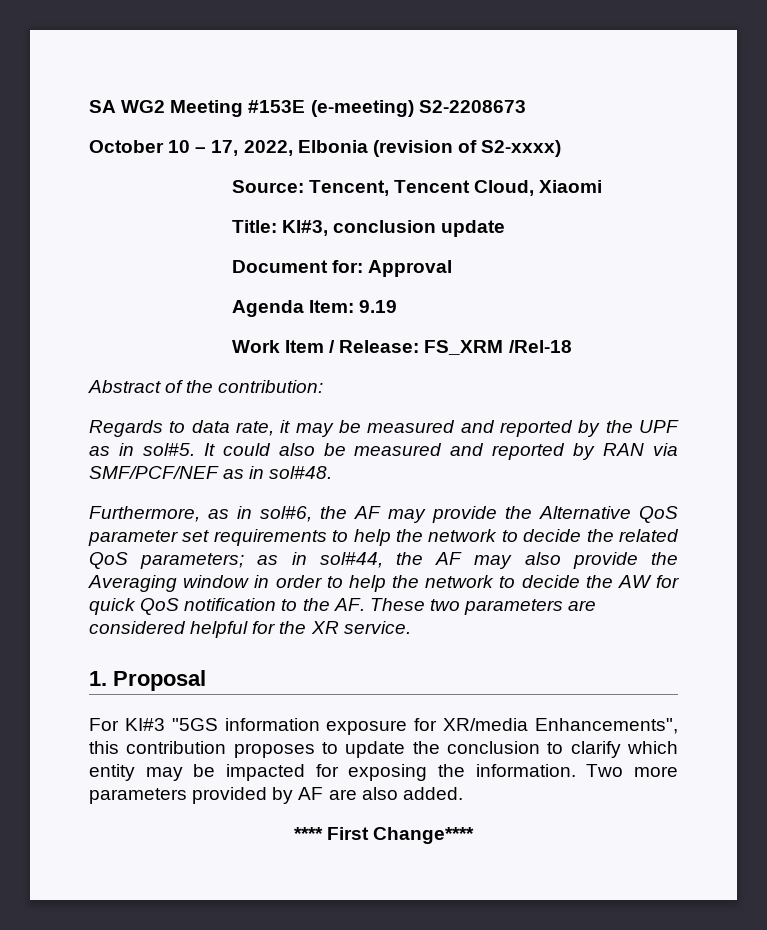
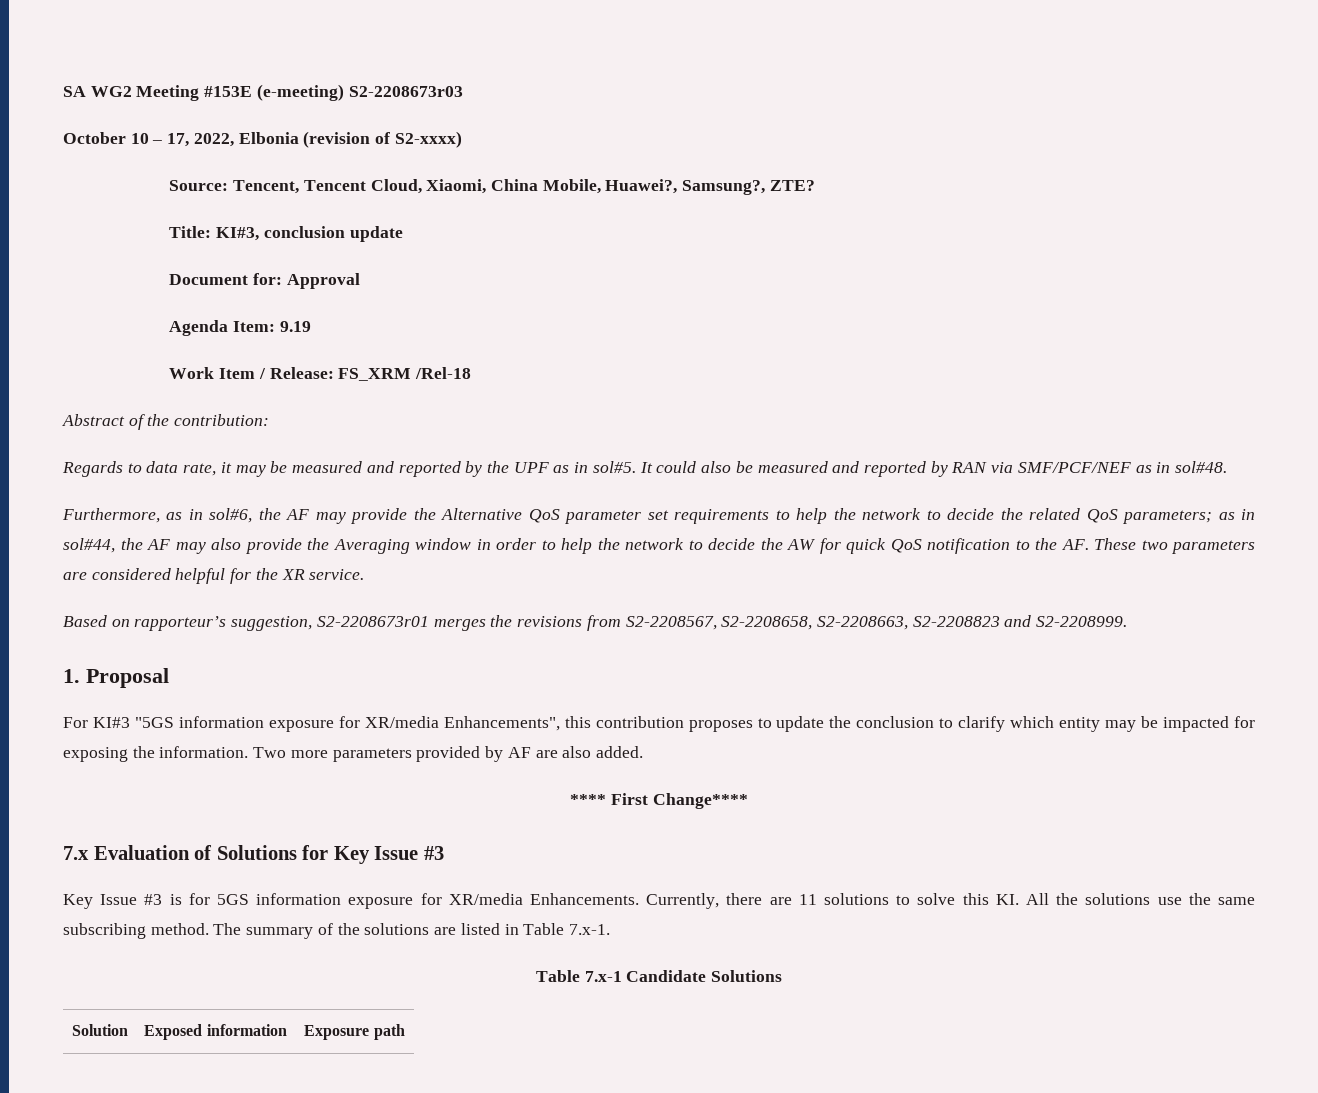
[418,100,526,113] S2-2208673 -> [348,86,463,97] S2-2208673r03
[539,180,603,193] Xiaomi -> [426,179,815,195] Xiaomi, China Mobile, Huawei?, Samsung?, ZTE?
(411, 627) none -> [63,615,1128,631] // Based on rapporteur’s suggestion, S2-2208673r01 merges the revisions from S2-2208567, S2-2208658, S2-2208663, S2-2208823 and S2-2208999.
(475, 835) none -> [63,845,444,864] [63,893,1256,909] [63,923,610,939] [535,970,783,982] [71,1024,128,1036] [144,1024,287,1040] [304,1024,405,1040] // 7.x Evaluation of Solutions for Key Issue #3 // Key Issue #3 is for 5GS information exposure for XR/media Enhancements. Currently, there are 11 solutions to solve this KI. All the solutions use the same subscribing method. The summary of the solutions are listed in Table 7.x-1. // Table 7.x-1 Candidate Solutions // Solution | Exposed information | Exposure path

